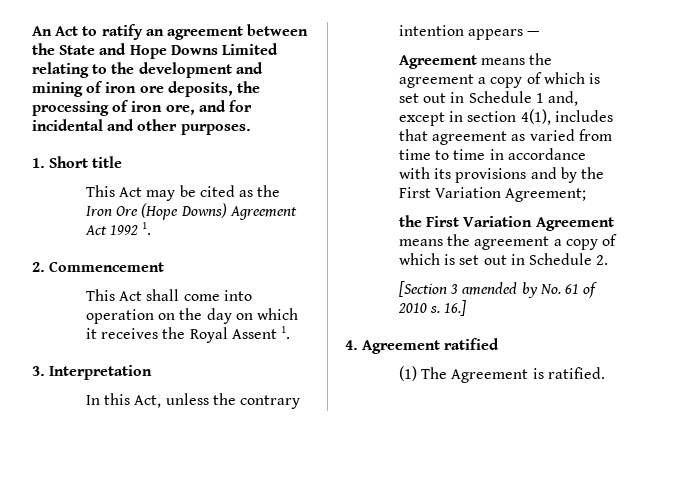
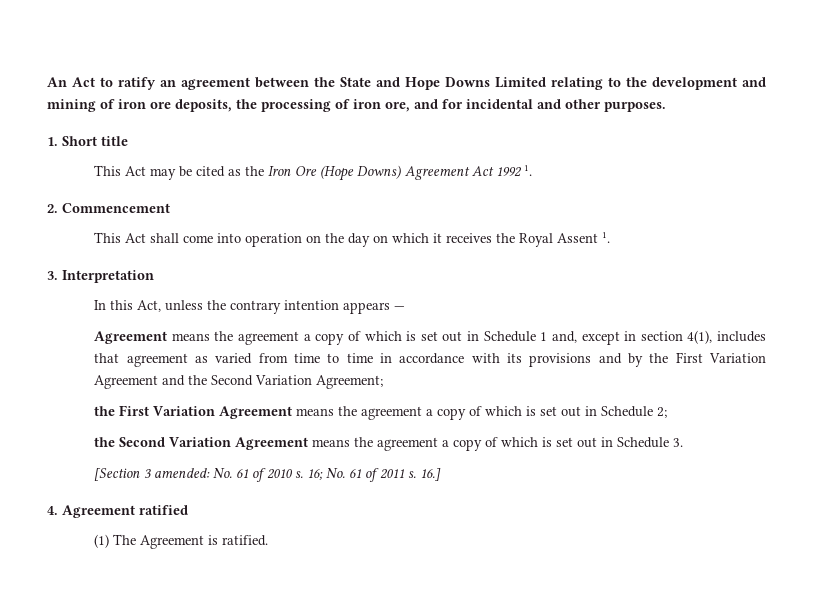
(502, 192) none -> [94,375,313,389] Agreement and the Second Variation
[596,255,609,265] 2. -> [657,407,668,418] [94,437,684,451] 2; // the Second Variation Agreement means the agreement a copy of which is set out in Schedule 3.
[462,282,538,298] amended by -> [154,468,211,478] amended:
(441, 309) none -> [307,468,417,482] 16; No. 61 of 2011 s.

